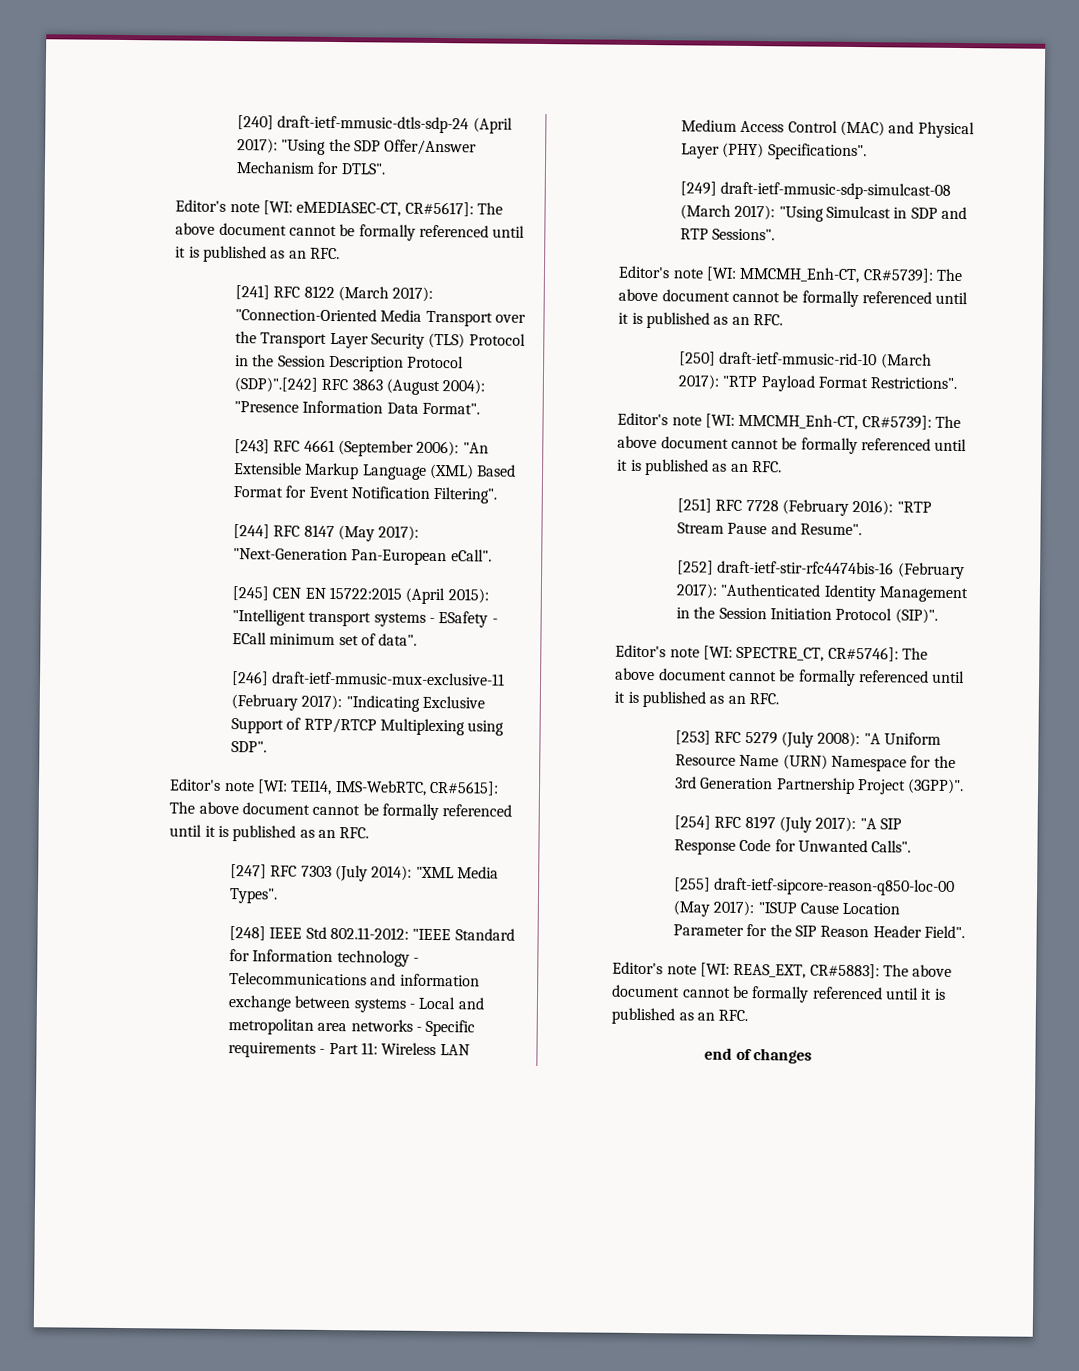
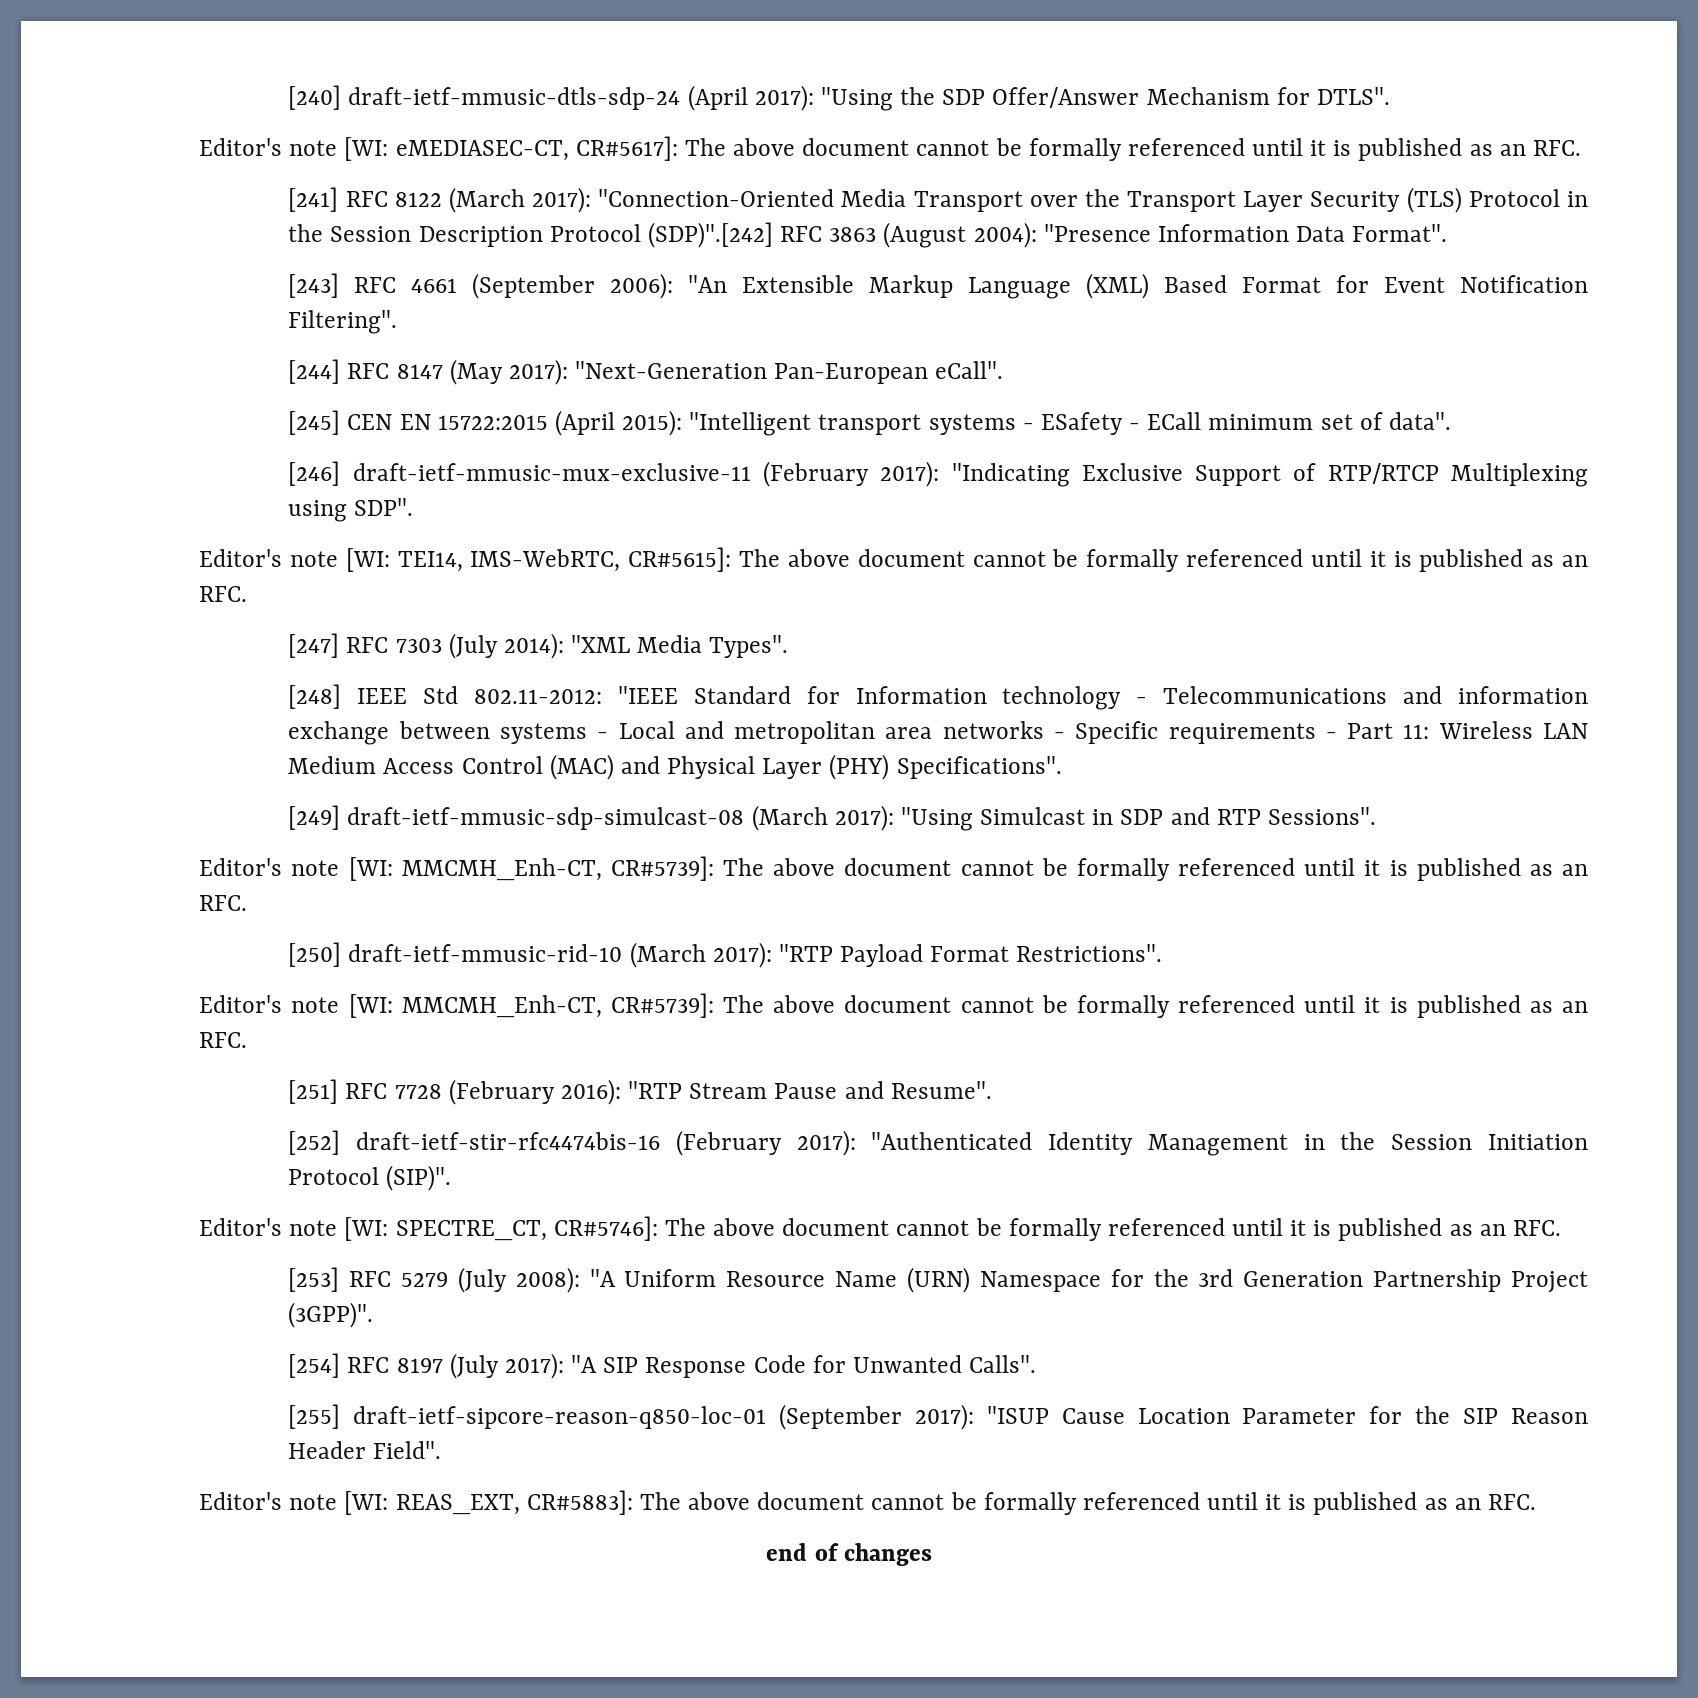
[714,877,956,896] [672,900,710,917] draft-ietf-sipcore-reason-q850-loc-00 (May -> [353,1404,903,1430] draft-ietf-sipcore-reason-q850-loc-01 (September

